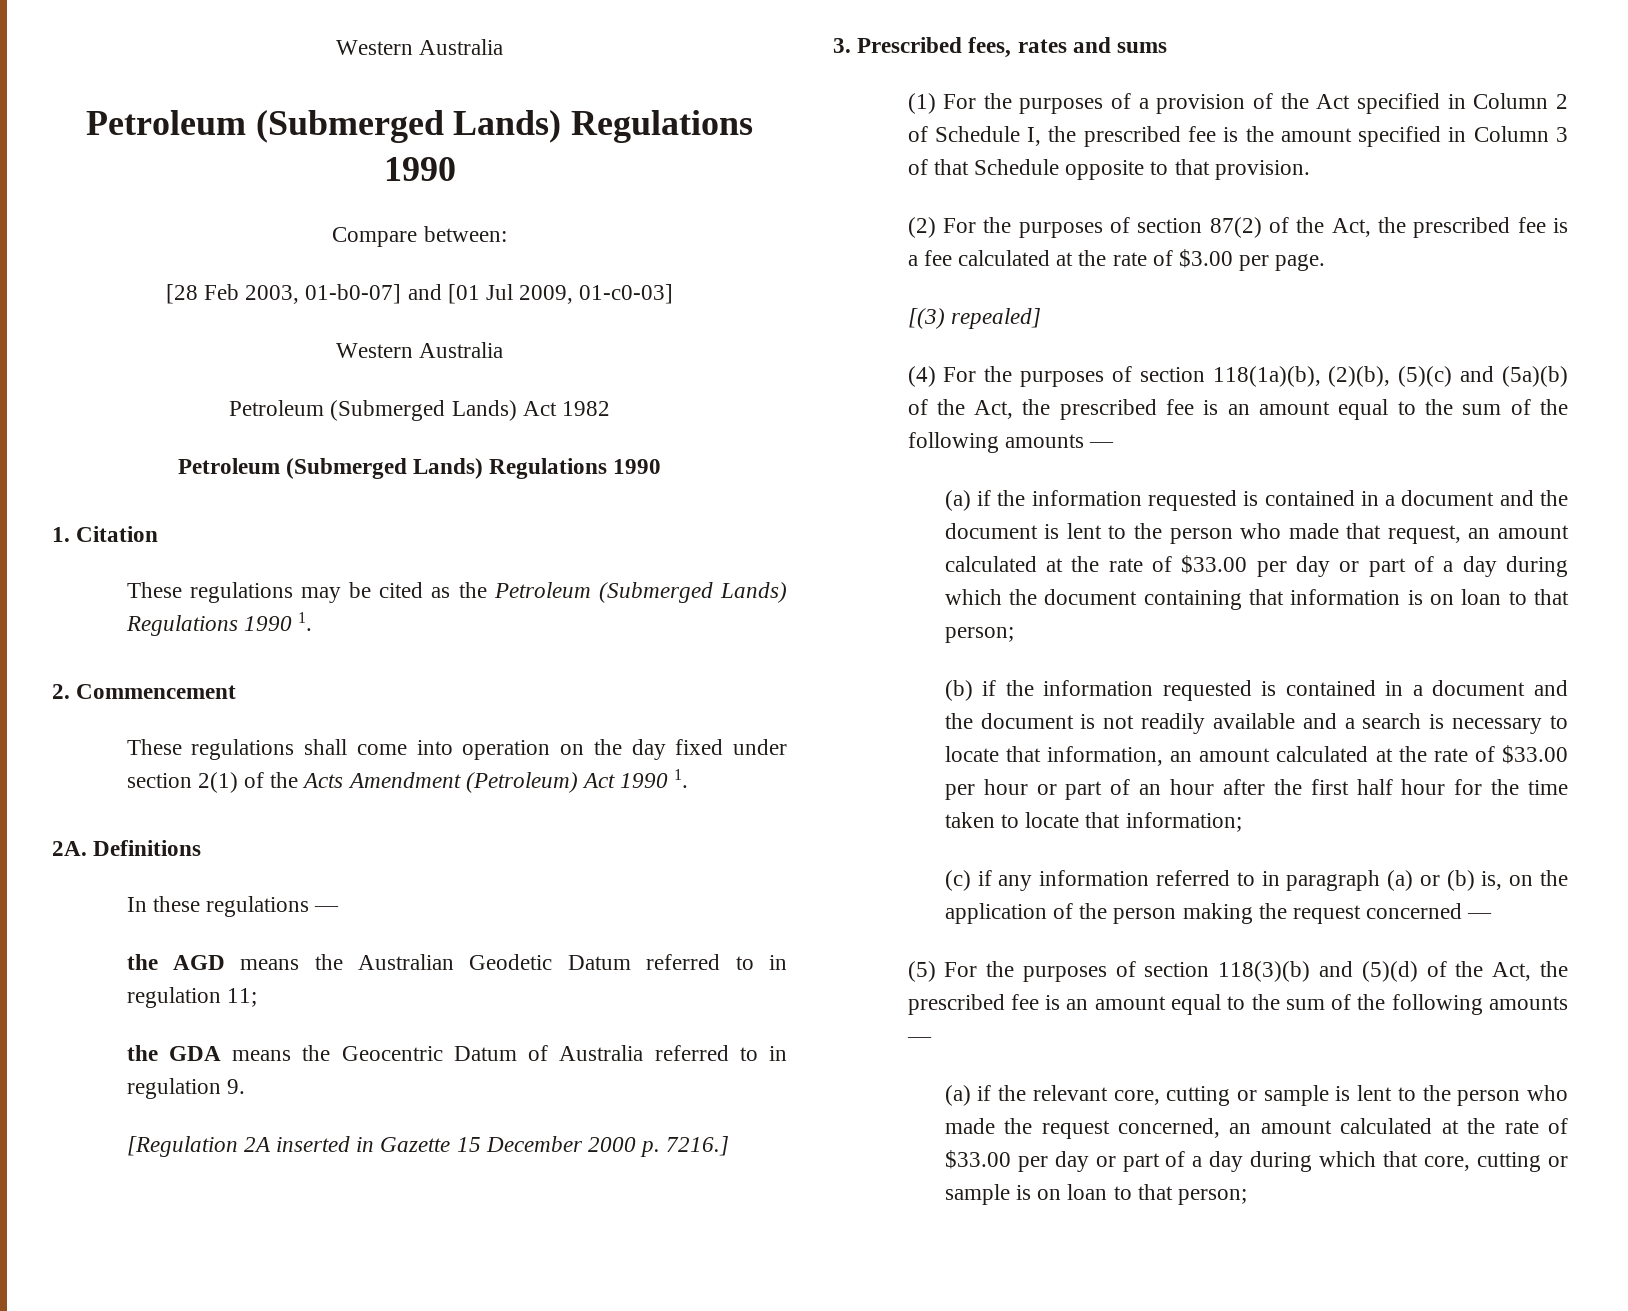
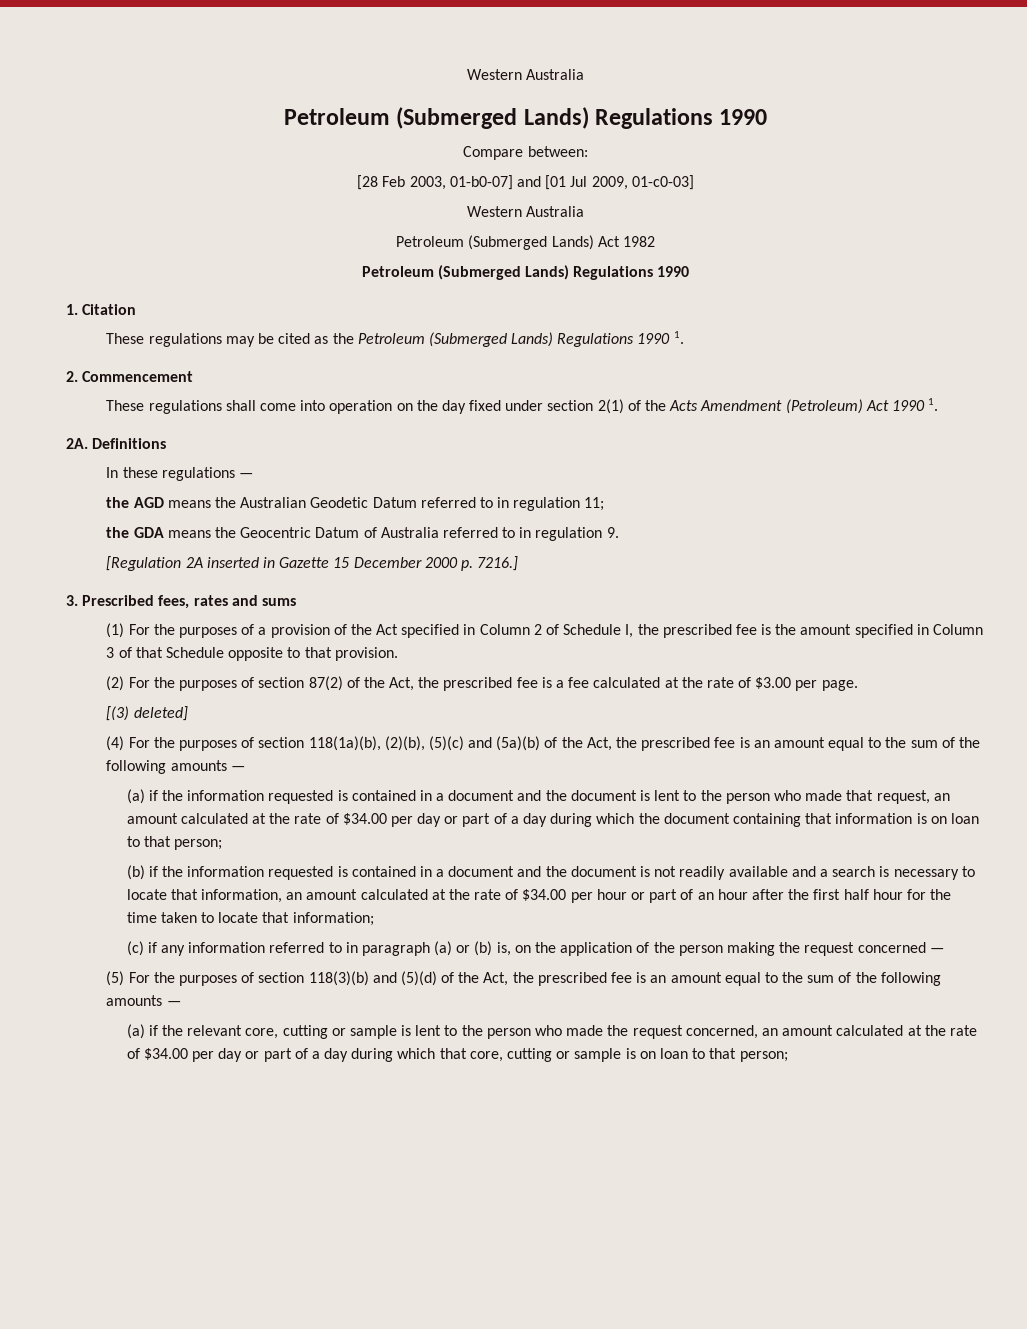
[950,308,1041,329] repealed] -> [133,706,188,721] deleted]
[1181,555,1248,574] $33.00 -> [342,813,387,825] $34.00
[1502,745,1568,764] $33.00 -> [522,889,567,901] $34.00
[944,1150,1011,1169] $33.00 -> [143,1048,188,1060] $34.00

